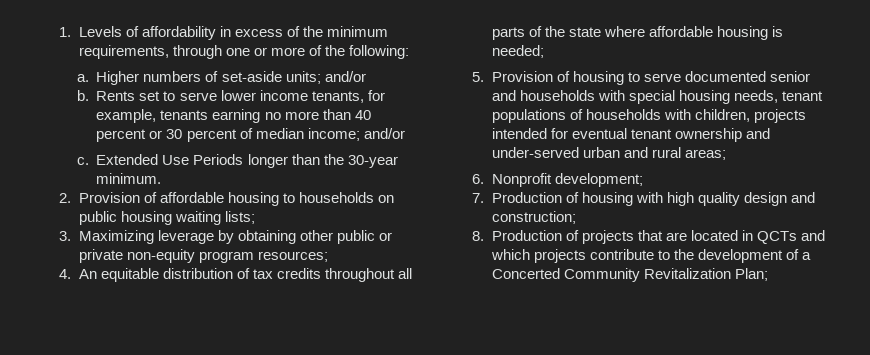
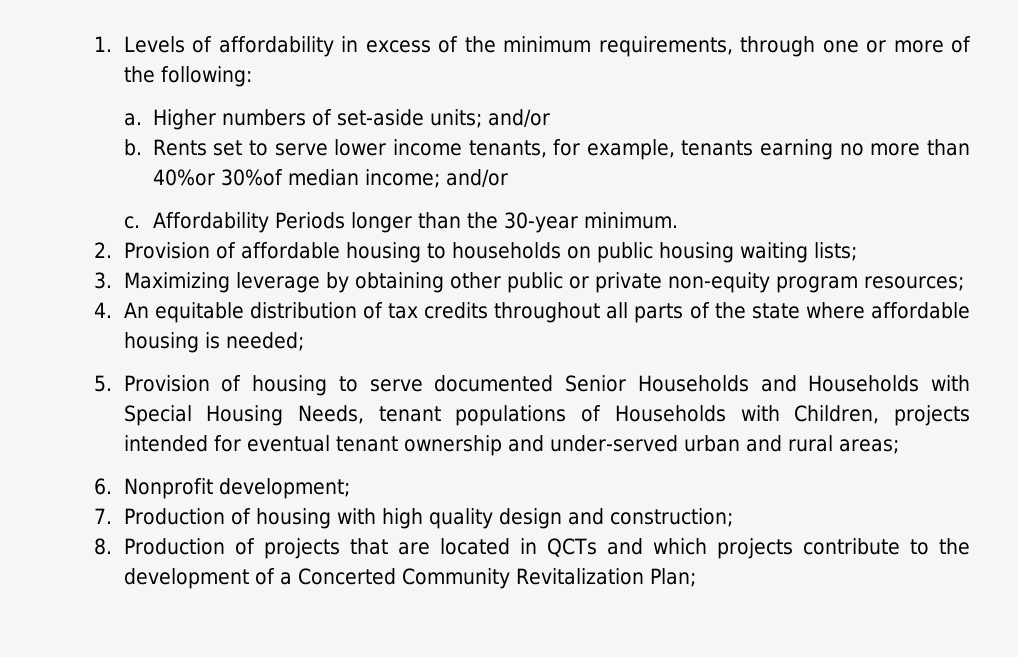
[354,110,371,120] [96,128,253,142] 40 percent or 30 percent of -> [152,169,283,186] 40%or 30%of
[96,154,190,165] Extended Use -> [152,212,269,233] Affordability
[770,71,811,82] [491,90,824,104] [491,109,751,123] senior and households with special housing needs, tenant populations of households with children, -> [565,375,970,392] [123,405,880,426] Senior Households and Households with Special Housing Needs, tenant populations of Households with Children,

